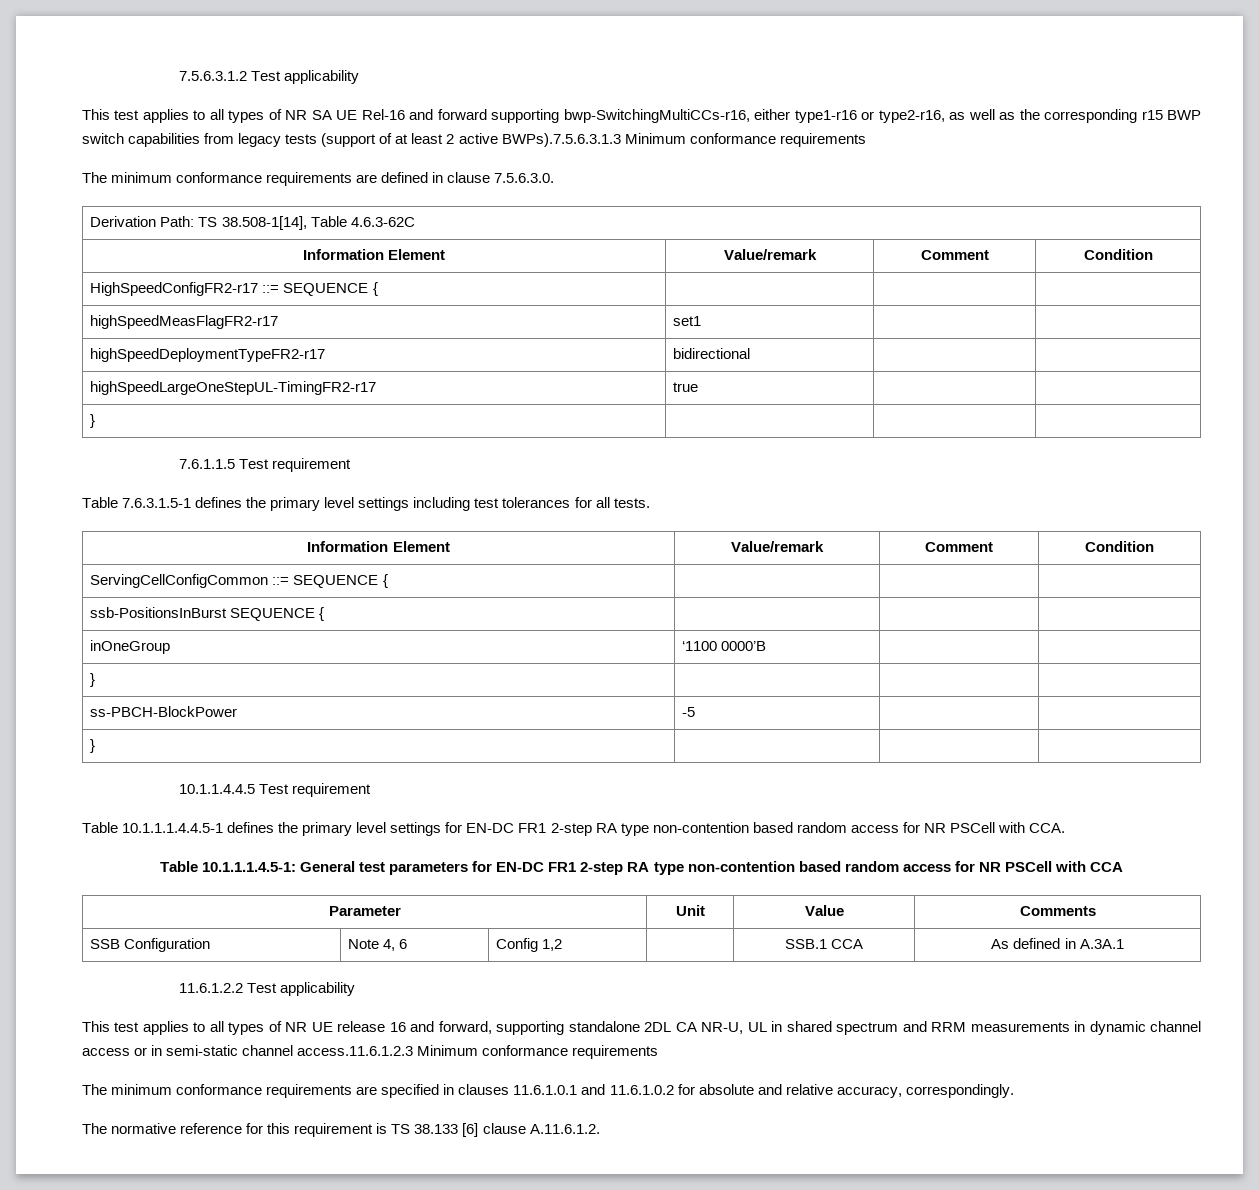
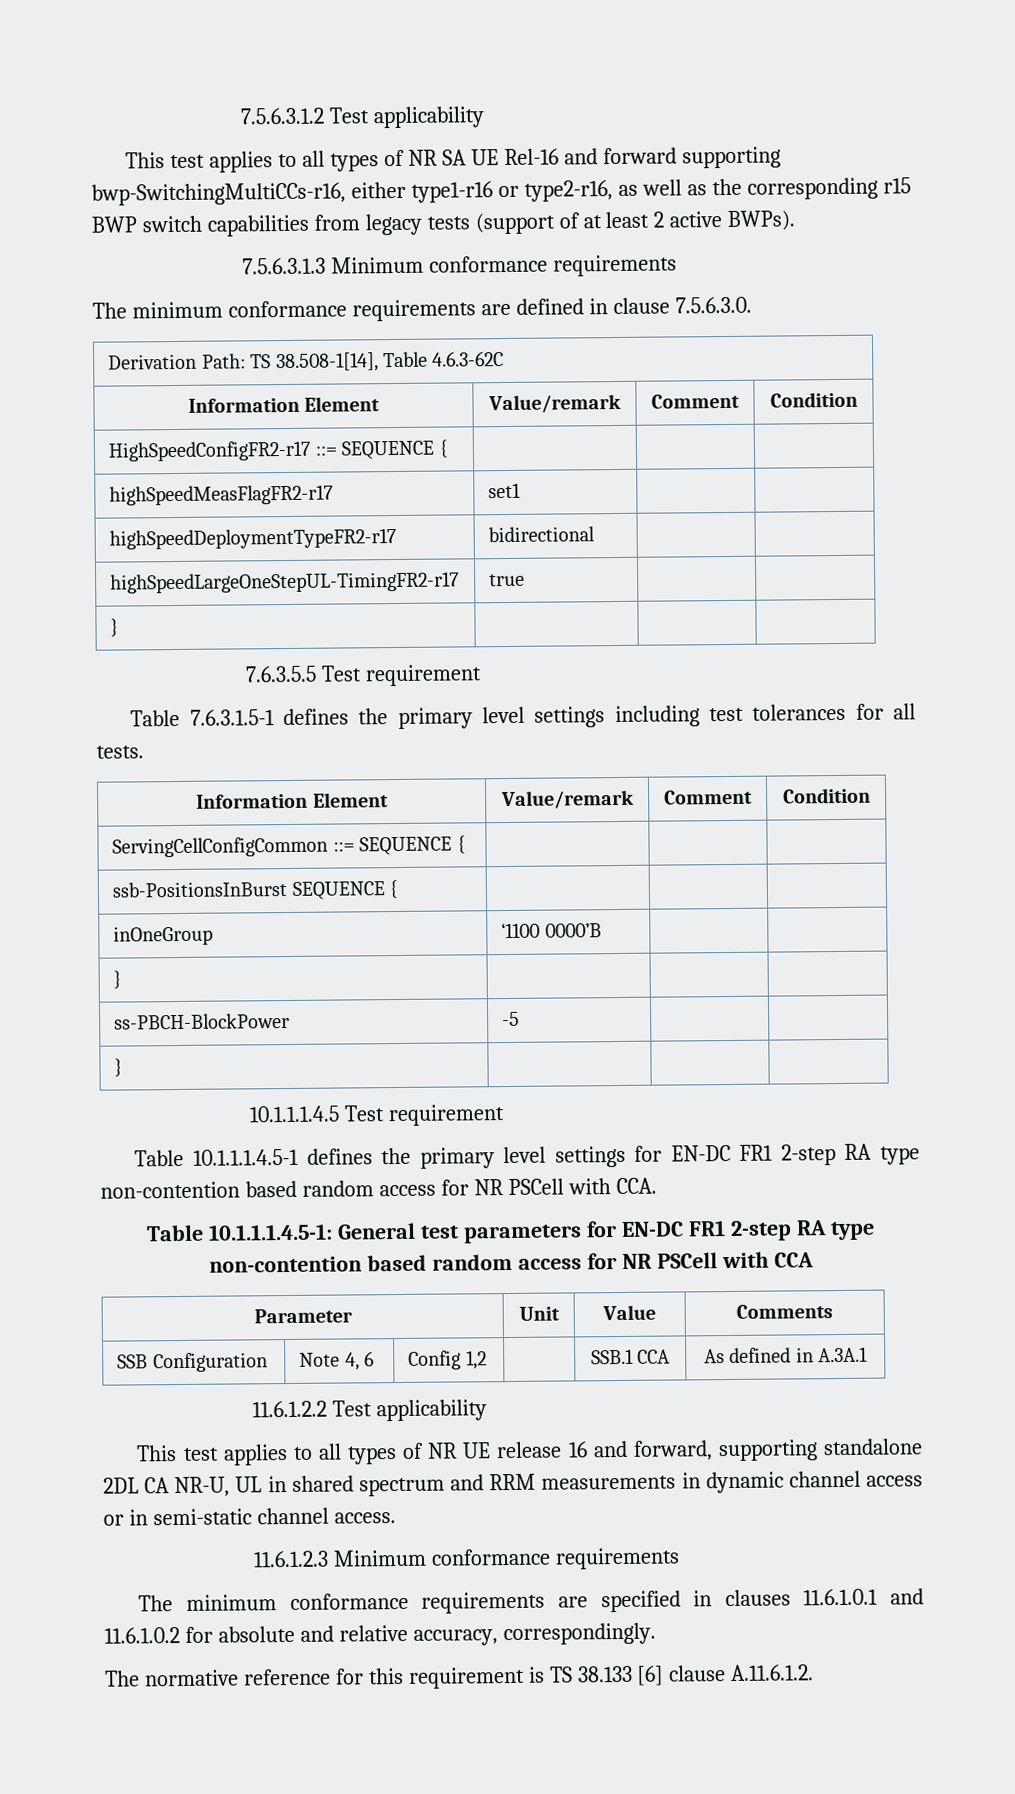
[501,133,621,147] BWPs).7.5.6.3.1.3 -> [727,210,796,231] [242,257,327,275] BWPs). // 7.5.6.3.1.3
[178,459,235,469] 7.6.1.1.5 -> [245,665,318,683] 7.6.3.5.5
[178,783,371,797] [82,822,224,833] 10.1.1.4.4.5 Test requirement // Table 10.1.1.1.4.4.5-1 -> [249,1104,506,1127] [134,1148,300,1167] 10.1.1.1.4.5 Test requirement // Table 10.1.1.1.4.5-1
[297,1046,414,1056] access.11.6.1.2.3 -> [333,1512,396,1524] [253,1550,330,1568] access. // 11.6.1.2.3

